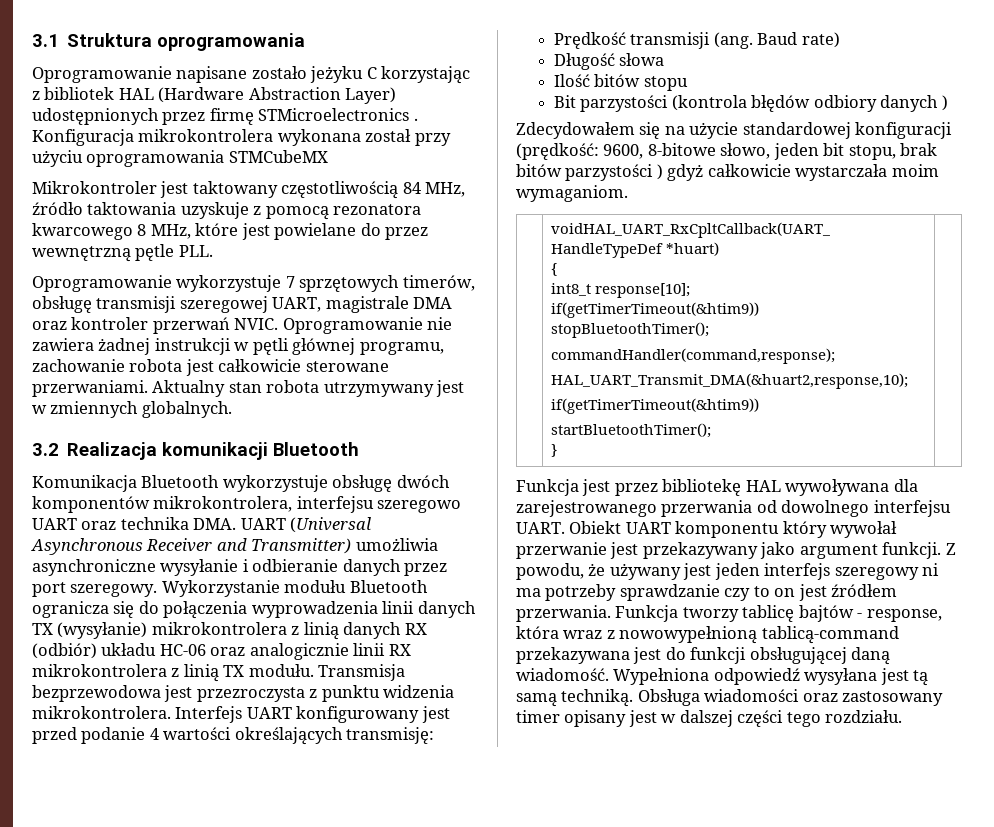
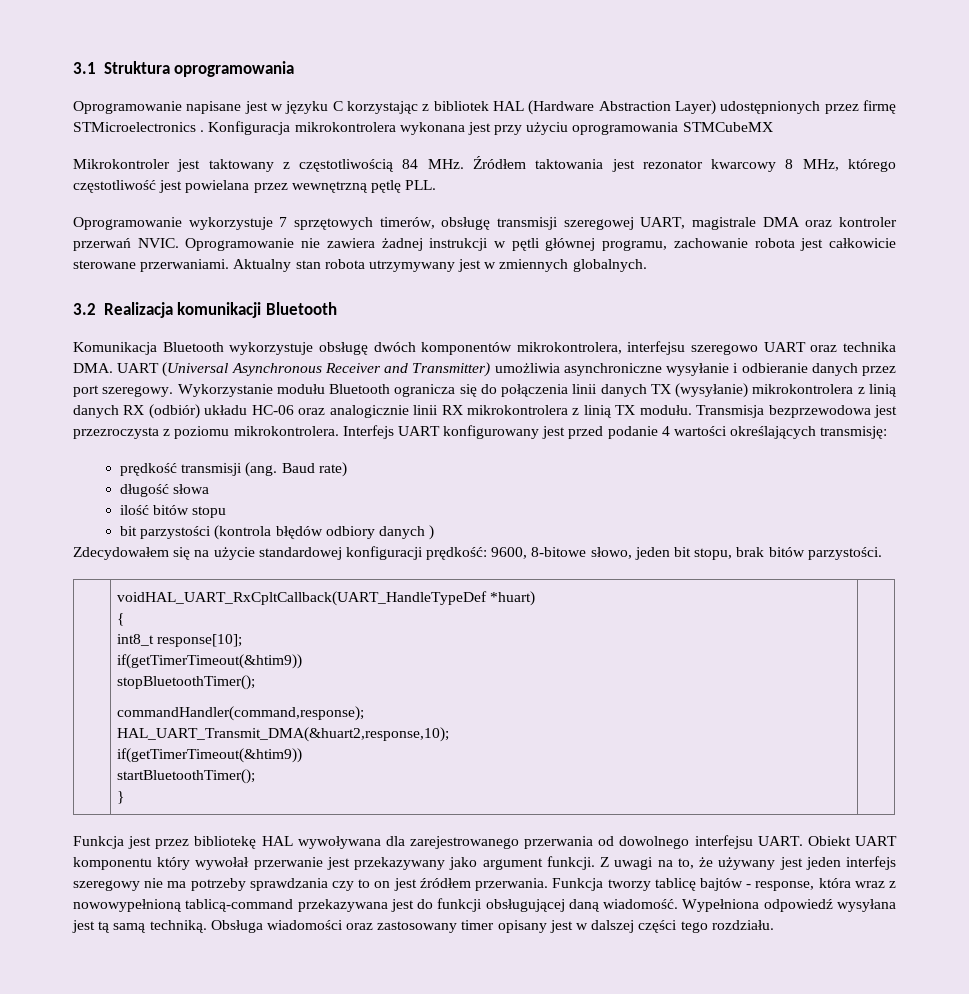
[251,66,364,83] zostało jeżyku -> [244,101,329,114] jest w języku
[365,129,412,142] został -> [467,122,491,135] jest
(278, 189) none -> [282,162,290,169] z
[425,182,466,197] [32,202,422,220] [32,223,381,240] MHz, źródło taktowania uzyskuje z pomocą rezonatora kwarcowego 8 MHz, które jest powielane do -> [427,156,897,172] [73,180,250,193] MHz. Źródłem taktowania jest rezonator kwarcowy 8 MHz, którego częstotliwość jest powielana
[135,244,175,261] pętle -> [370,180,401,193] pętlę
[251,601,378,618] wyprowadzenia -> (569, 390) none
[321,685,455,702] punktu widzenia -> [174,426,230,439] poziomu
[553,32,626,49] Prędkość -> [120,463,178,476] prędkość
[553,53,615,70] Długość -> [120,484,170,497] długość
[553,74,590,87] Ilość -> [120,505,150,515] ilość
[553,95,576,108] Bit -> [120,526,138,536] bit
[516,143,599,160] (prędkość: -> [426,547,488,560] prędkość:
[565,164,939,181] [516,185,628,202] parzystości ) gdyż całkowicie wystarczała moim wymaganiom. -> [807,547,882,560] parzystości.
[516,563,584,580] powodu, -> [614,857,694,870] uwagi na to,
[922,563,940,576] ni -> [144,878,164,888] nie
[619,584,720,601] sprawdzanie -> [249,878,328,891] sprawdzania

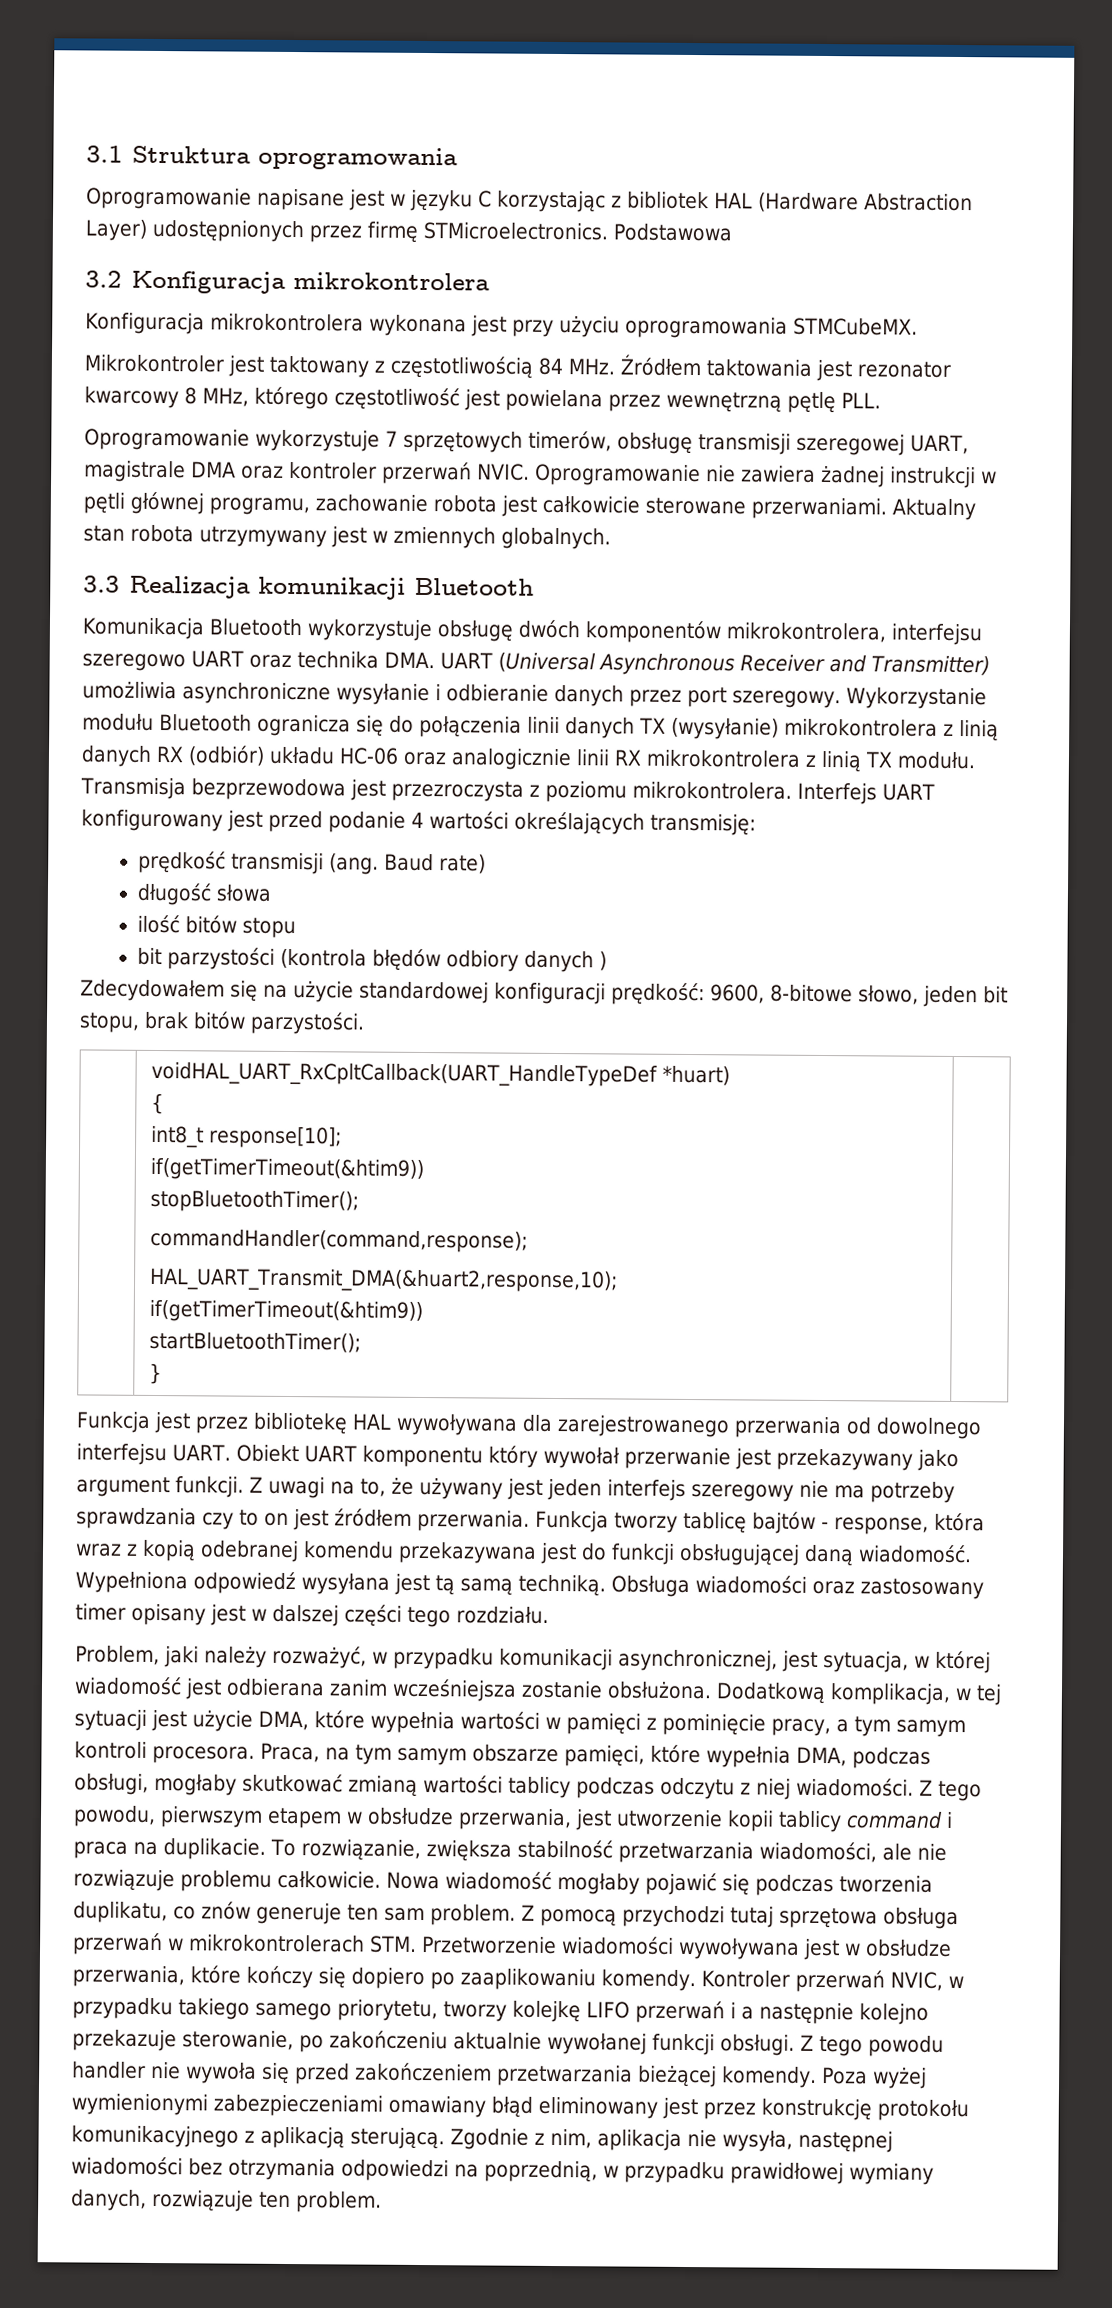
[73,122,205,132] STMicroelectronics . -> [423,221,732,242] [85,270,491,294] STMicroelectronics. Podstawowa // 3.2 Konfiguracja mikrokontrolera //
[682,122,773,132] STMCubeMX -> [792,317,918,336] STMCubeMX.
[73,303,96,315] 3.2 -> [83,575,120,593] 3.3
[73,899,294,912] nowowypełnioną tablicą-command -> [142,1539,394,1563] kopią odebranej komendu
(774, 925) none -> [75,1645,991,1674] [74,1676,1002,1706] [74,1709,966,1738] [74,1741,931,1769] [74,1773,982,1802] [73,1805,953,1833] [73,1838,947,1864] [73,1869,933,1897] [73,1901,959,1930] [72,1932,952,1961] [72,1965,964,1993] [72,1997,929,2025] [72,2029,944,2057] [72,2061,927,2089] [71,2093,969,2122] [71,2125,893,2153] [71,2156,934,2185] [71,2189,382,2213] // Problem, jaki należy rozważyć, w przypadku komunikacji asynchronicznej, jest sytuacja, w której wiadomość jest odbierana zanim wcześniejsza zostanie obsłużona. Dodatkową komplikacja, w tej sytuacji jest użycie DMA, które wypełnia wartości w pamięci z pominięcie pracy, a tym samym kontroli procesora. Praca, na tym samym obszarze pamięci, które wypełnia DMA, podczas obsługi, mogłaby skutkować zmianą wartości tablicy podczas odczytu z niej wiadomości. Z tego powodu, pierwszym etapem w obsłudze przerwania, jest utworzenie kopii tablicy command i praca na duplikacie. To rozwiązanie, zwiększa stabilność przetwarzania wiadomości, ale nie rozwiązuje problemu całkowicie. Nowa wiadomość mogłaby pojawić się podczas tworzenia duplikatu, co znów generuje ten sam problem. Z pomocą przychodzi tutaj sprzętowa obsługa przerwań w mikrokontrolerach STM. Przetworzenie wiadomości wywoływana jest w obsłudze przerwania, które kończy się dopiero po zaaplikowaniu komendy. Kontroler przerwań NVIC, w przypadku takiego samego priorytetu, tworzy kolejkę LIFO przerwań i a następnie kolejno przekazuje sterowanie, po zakończeniu aktualnie wywołanej funkcji obsługi. Z tego powodu handler nie wywoła się przed zakończeniem przetwarzania bieżącej komendy. Poza wyżej wymienionymi zabezpieczeniami omawiany błąd eliminowany jest przez konstrukcję protokołu komunikacyjnego z aplikacją sterującą. Zgodnie z nim, aplikacja nie wysyła, następnej wiadomości bez otrzymania odpowiedzi na poprzednią, w przypadku prawidłowej wymiany danych, rozwiązuje ten problem.

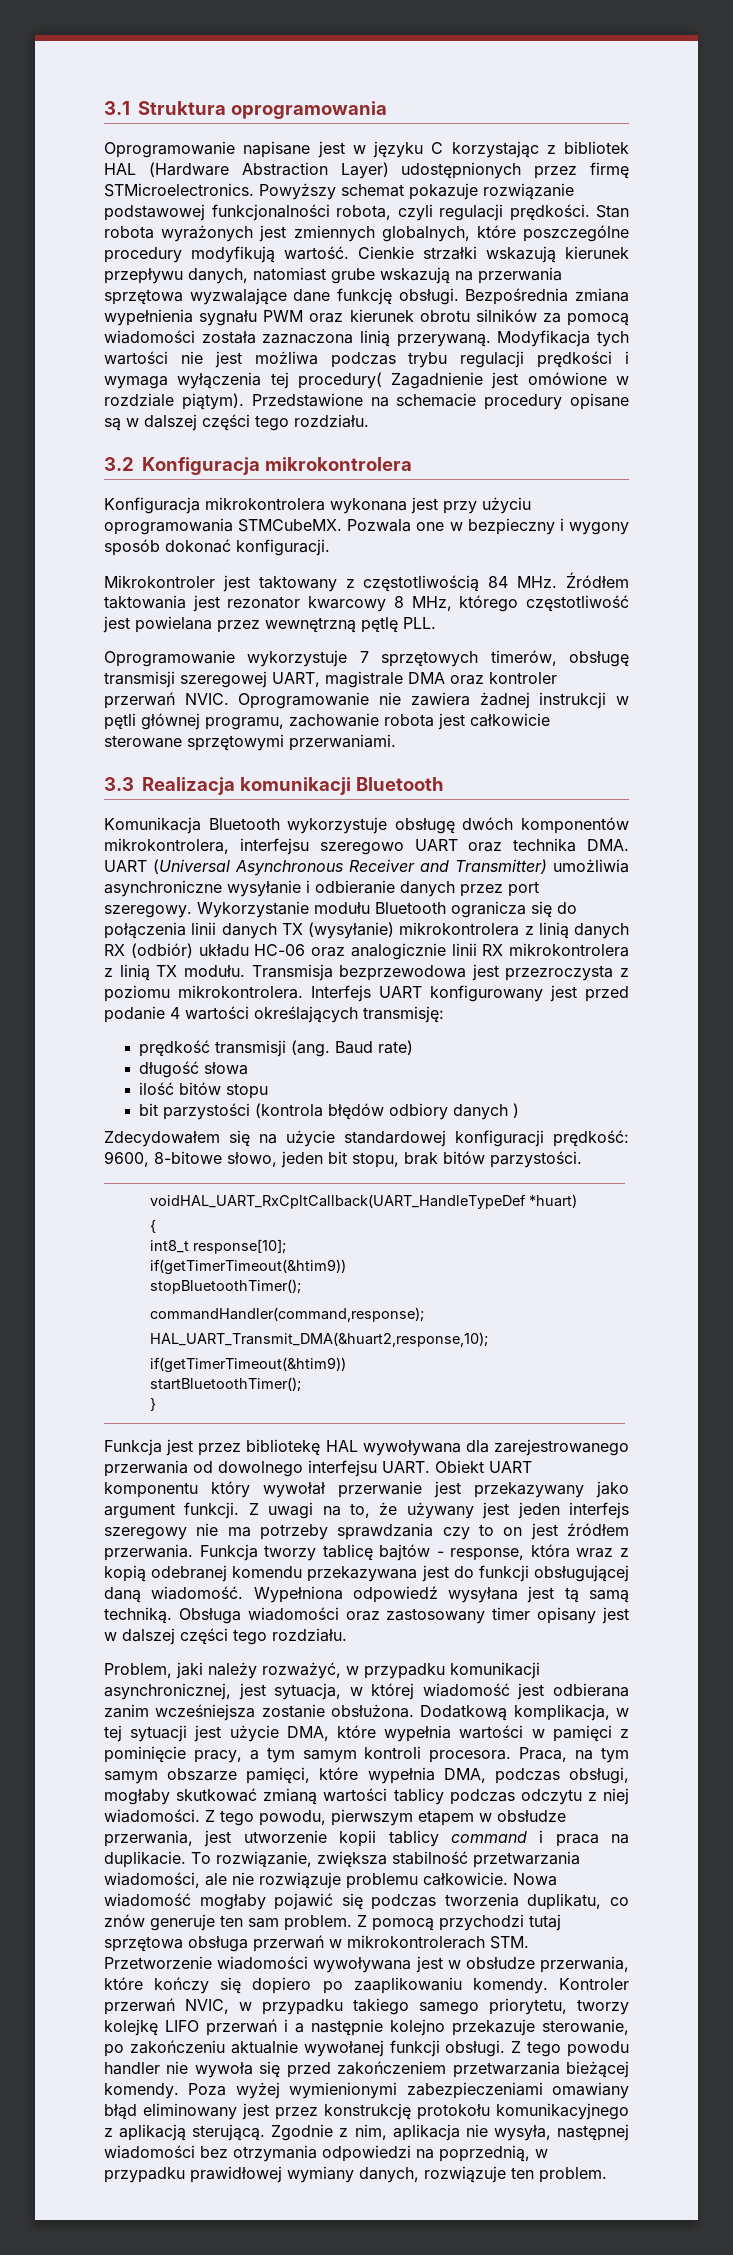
[613,223,732,242] Podstawowa -> [259,183,574,200] [104,204,629,221] [104,225,629,242] [104,246,629,263] [104,267,562,284] [104,288,629,305] [104,309,629,326] [104,330,629,347] [104,351,629,368] [104,372,629,389] [104,393,629,410] [104,414,369,431] Powyższy schemat pokazuje rozwiązanie podstawowej funkcjonalności robota, czyli regulacji prędkości. Stan robota wyrażonych jest zmiennych globalnych, które poszczególne procedury modyfikują wartość. Cienkie strzałki wskazują kierunek przepływu danych, natomiast grube wskazują na przerwania sprzętowa wyzwalające dane funkcję obsługi. Bezpośrednia zmiana wypełnienia sygnału PWM oraz kierunek obrotu silników za pomocą wiadomości została zaznaczona linią przerywaną. Modyfikacja tych wartości nie jest możliwa podczas trybu regulacji prędkości i wymaga wyłączenia tej procedury( Zagadnienie jest omówione w rozdziale piątym). Przedstawione na schemacie procedury opisane są w dalszej części tego rozdziału.
(918, 326) none -> [347,518,630,535] [104,539,330,556] Pozwala one w bezpieczny i wygony sposób dokonać konfiguracji.
(746, 506) none -> [187,734,284,751] sprzętowymi
[891,498,976,521] [83,524,611,550] Aktualny stan robota utrzymywany jest w zmiennych globalnych. -> (396, 742) none

